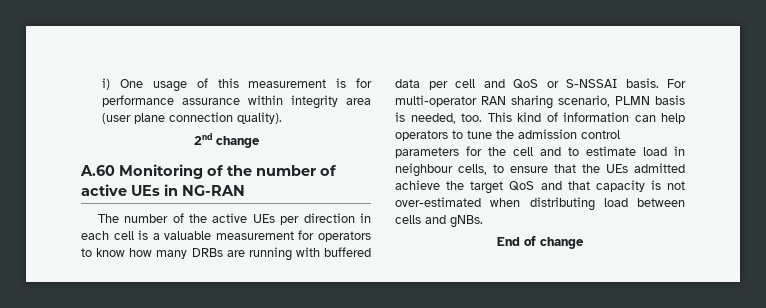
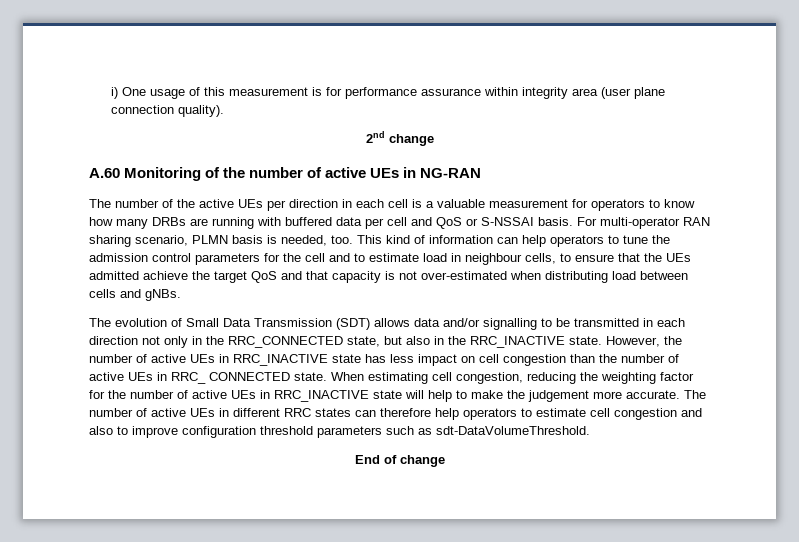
(483, 221) none -> [89,318,685,330] [89,336,682,348] [89,354,679,366] [89,372,694,384] [89,390,706,402] [89,408,702,420] [89,426,590,438] // The evolution of Small Data Transmission (SDT) allows data and/or signalling to be transmitted in each direction not only in the RRC_CONNECTED state, but also in the RRC_INACTIVE state. However, the number of active UEs in RRC_INACTIVE state has less impact on cell congestion than the number of active UEs in RRC_ CONNECTED state. When estimating cell congestion, reducing the weighting factor for the number of active UEs in RRC_INACTIVE state will help to make the judgement more accurate. The number of active UEs in different RRC states can therefore help operators to estimate cell congestion and also to improve configuration threshold parameters such as sdt-DataVolumeThreshold.

